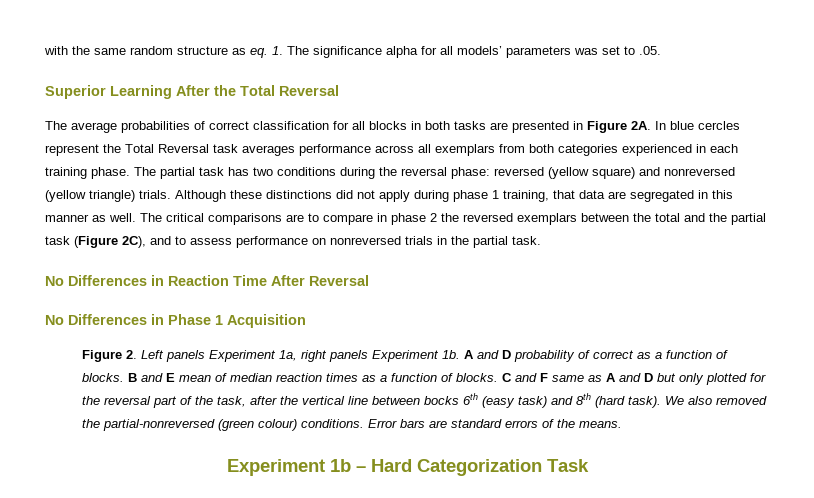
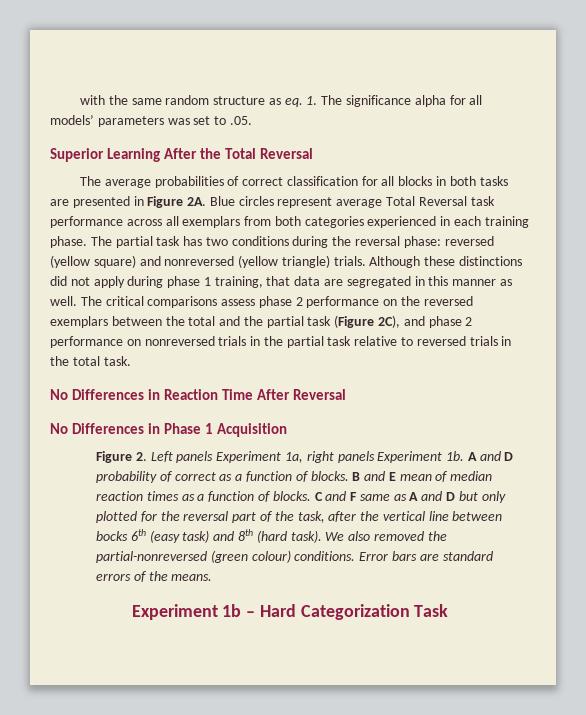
[655,121,740,130] [45,144,121,156] In blue cercles represent the -> [209,196,383,208] Blue circles represent average
[242,145,295,156] averages -> (495, 201) none
[286,213,437,225] are to compare in phase 2 -> [221,296,398,308] assess phase 2 performance on
[175,236,232,245] to assess -> [428,316,473,328] phase 2
(508, 242) none -> [327,336,512,346] [50,356,100,366] task relative to reversed trials in the total

